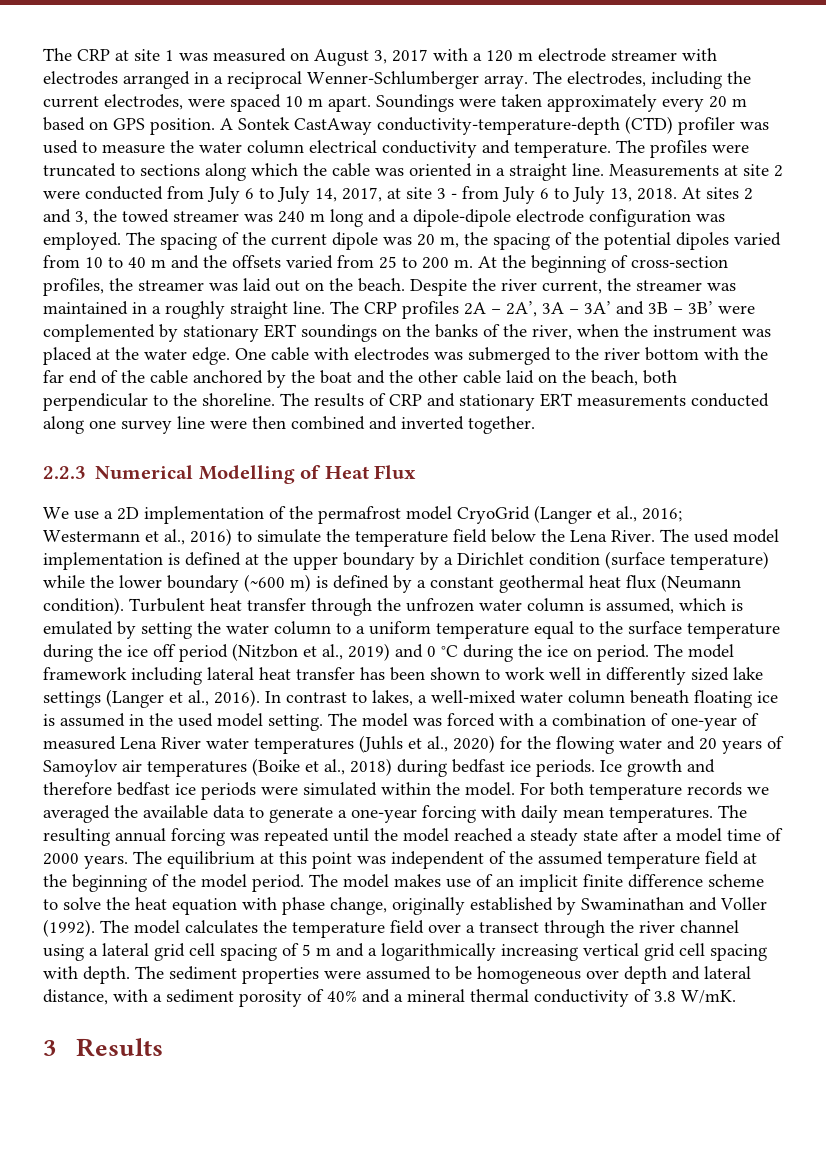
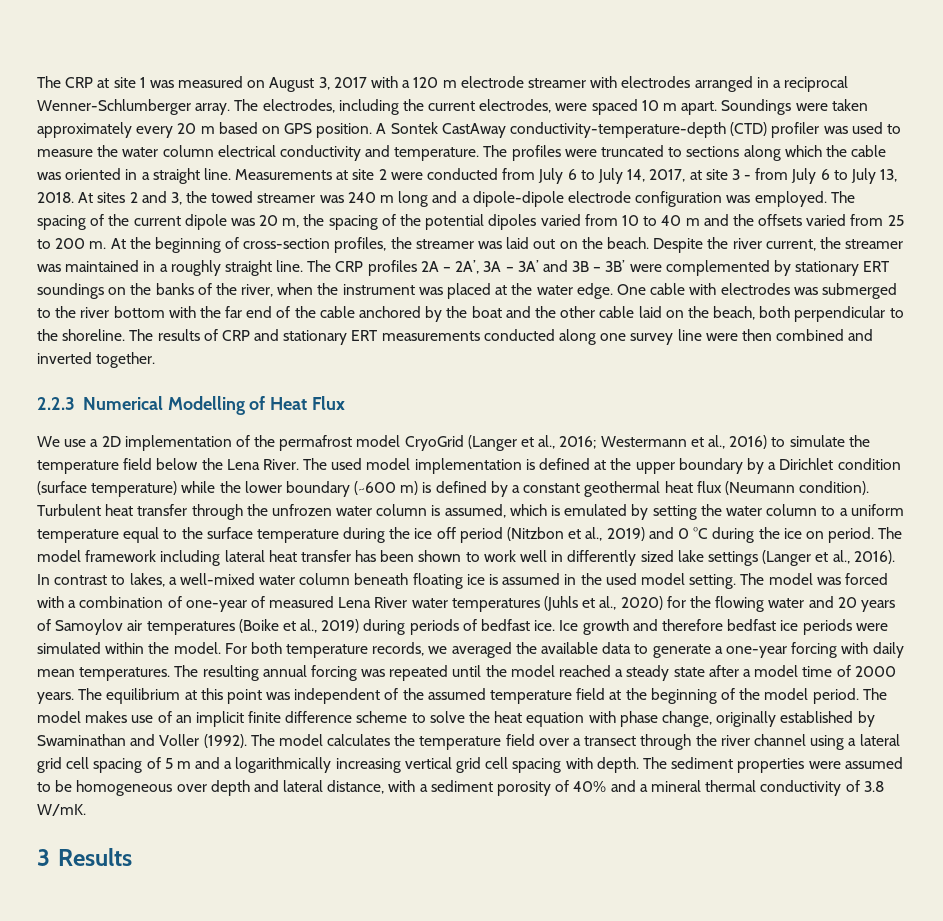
[350,758,595,777] 2018) during bedfast ice periods. -> [321,619,556,635] 2019) during periods of bedfast ice.
[687,782,742,796] records -> [372,642,425,656] records,

